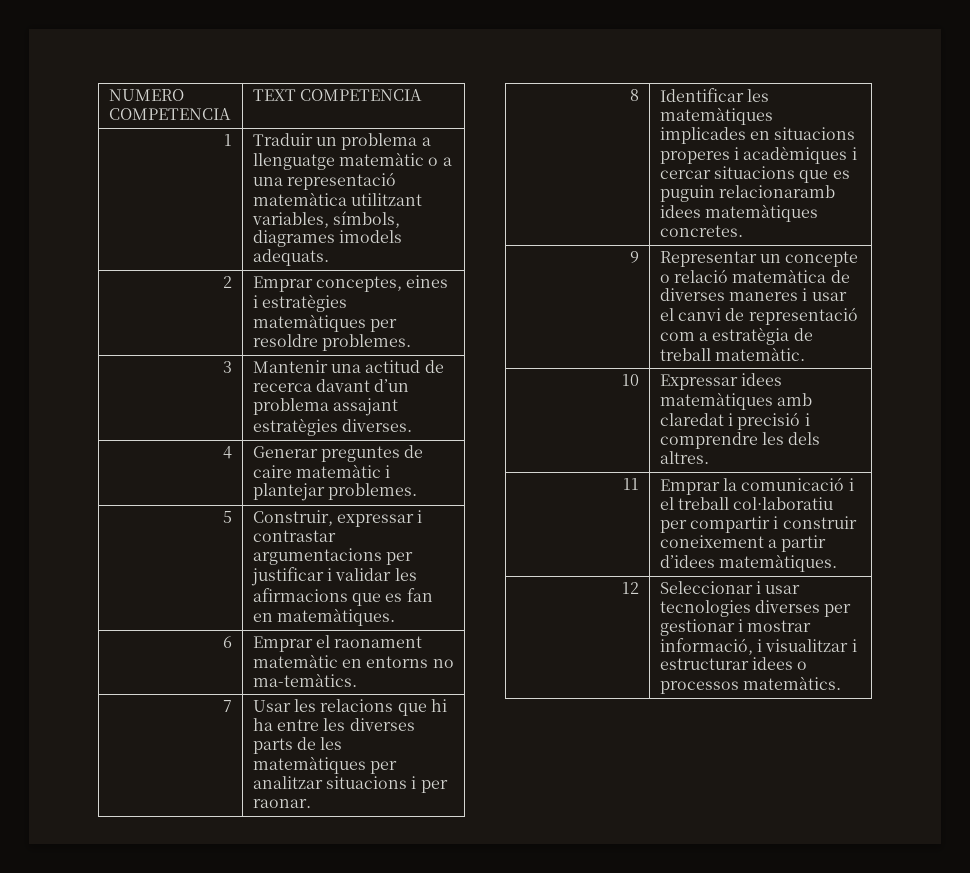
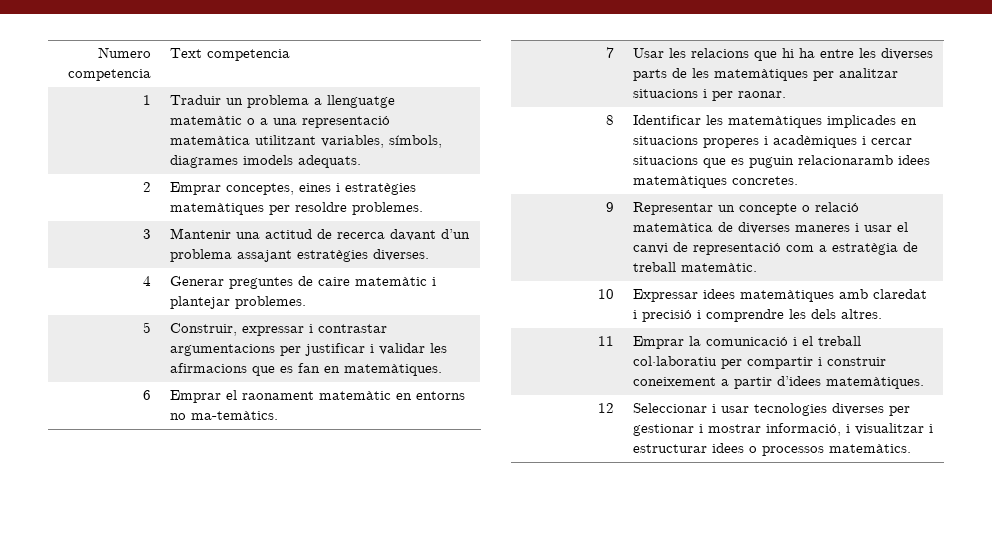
[108,89,184,101] [108,108,231,120] [252,89,422,101] NUMERO COMPETENCIA | TEXT COMPETENCIA -> [98,47,152,58] [68,69,152,81] [169,48,290,61] Numero competencia | Text competencia

